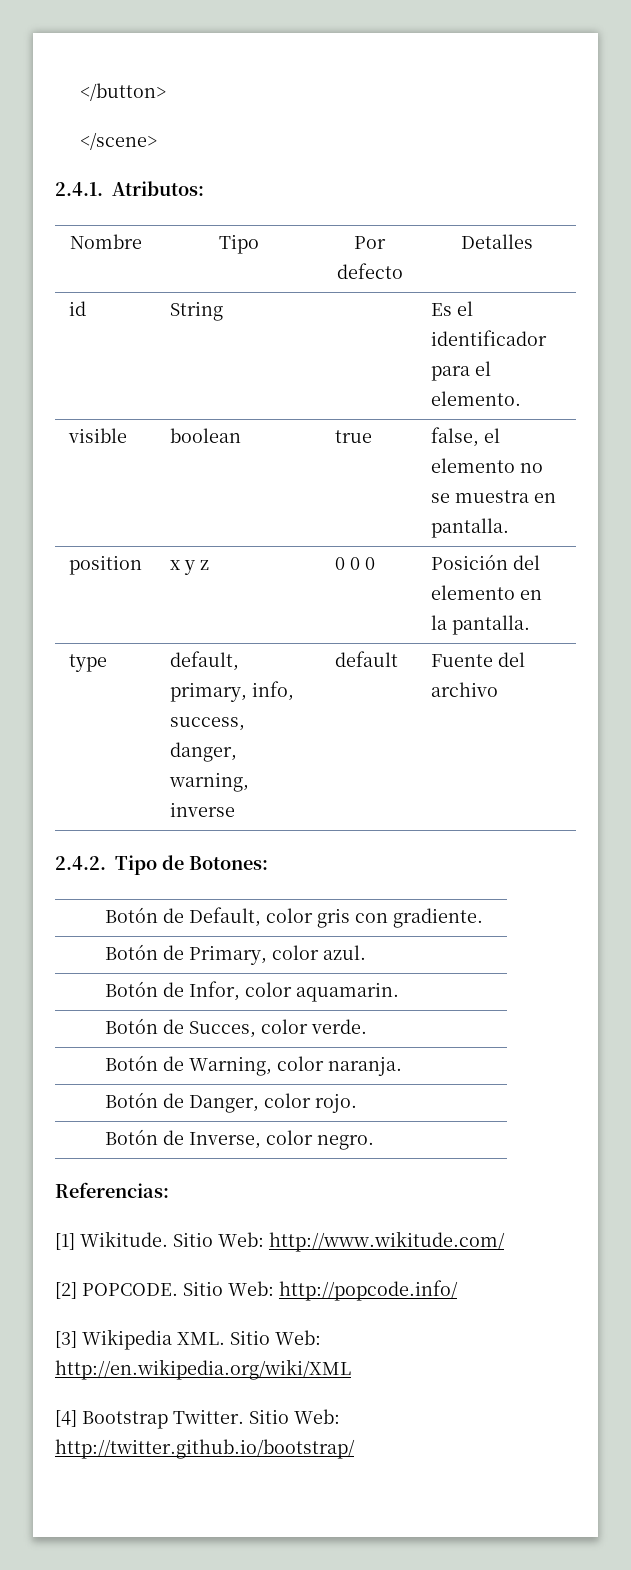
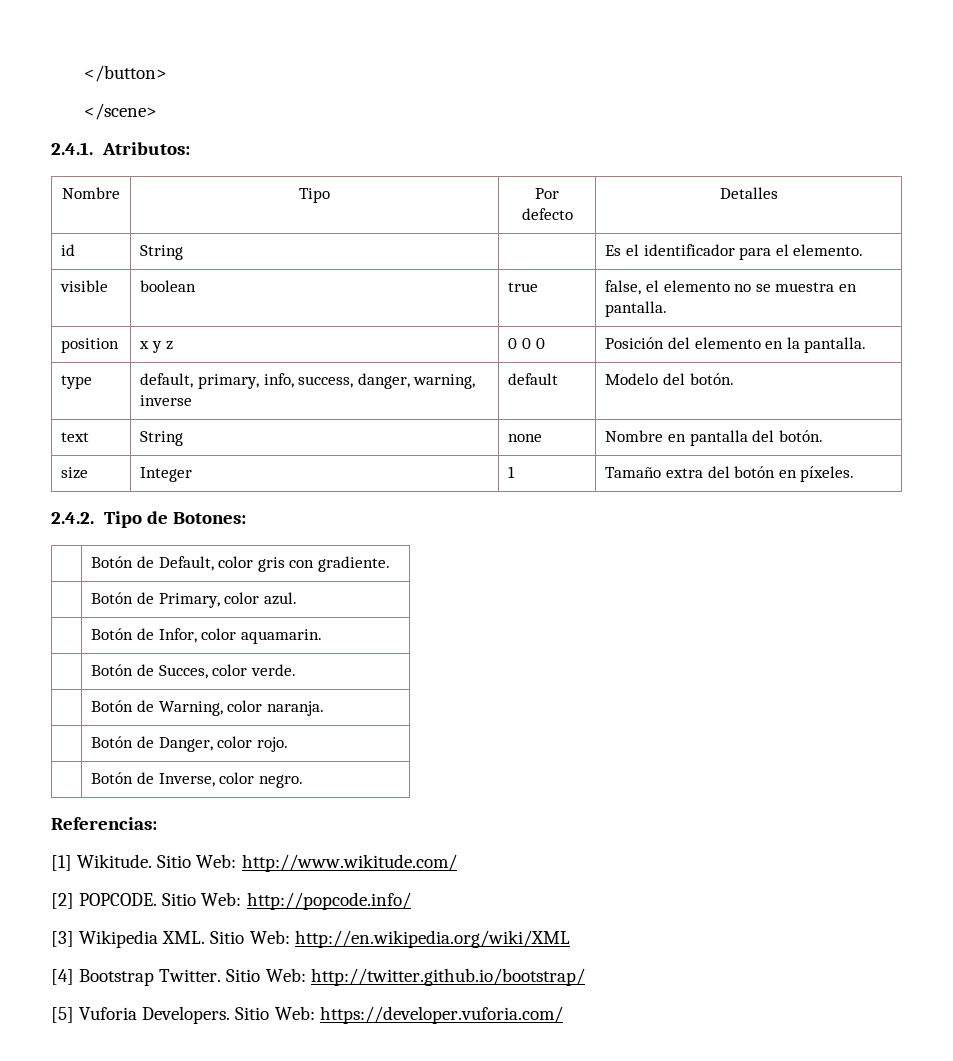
[430,652,525,667] [430,682,498,697] Fuente del archivo -> [605,373,734,385] [61,432,90,442] [140,431,184,446] [508,434,543,442] [605,430,823,446] [61,467,89,479] [140,467,193,482] [508,466,516,478] [605,466,855,482] Modelo del botón. // text | String | none | Nombre en pantalla del botón. // size | Integer | 1 | Tamaño extra del botón en píxeles.
(355, 1449) none -> [51,1006,563,1024] // [5] Vuforia Developers. Sitio Web: https://developer.vuforia.com/

